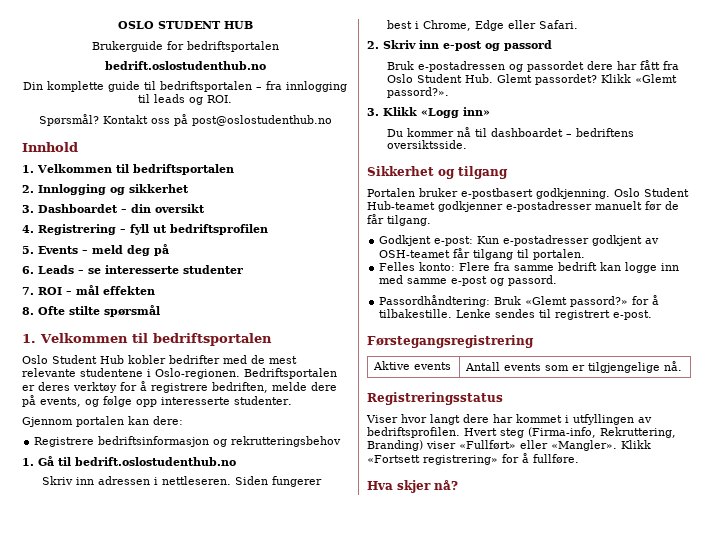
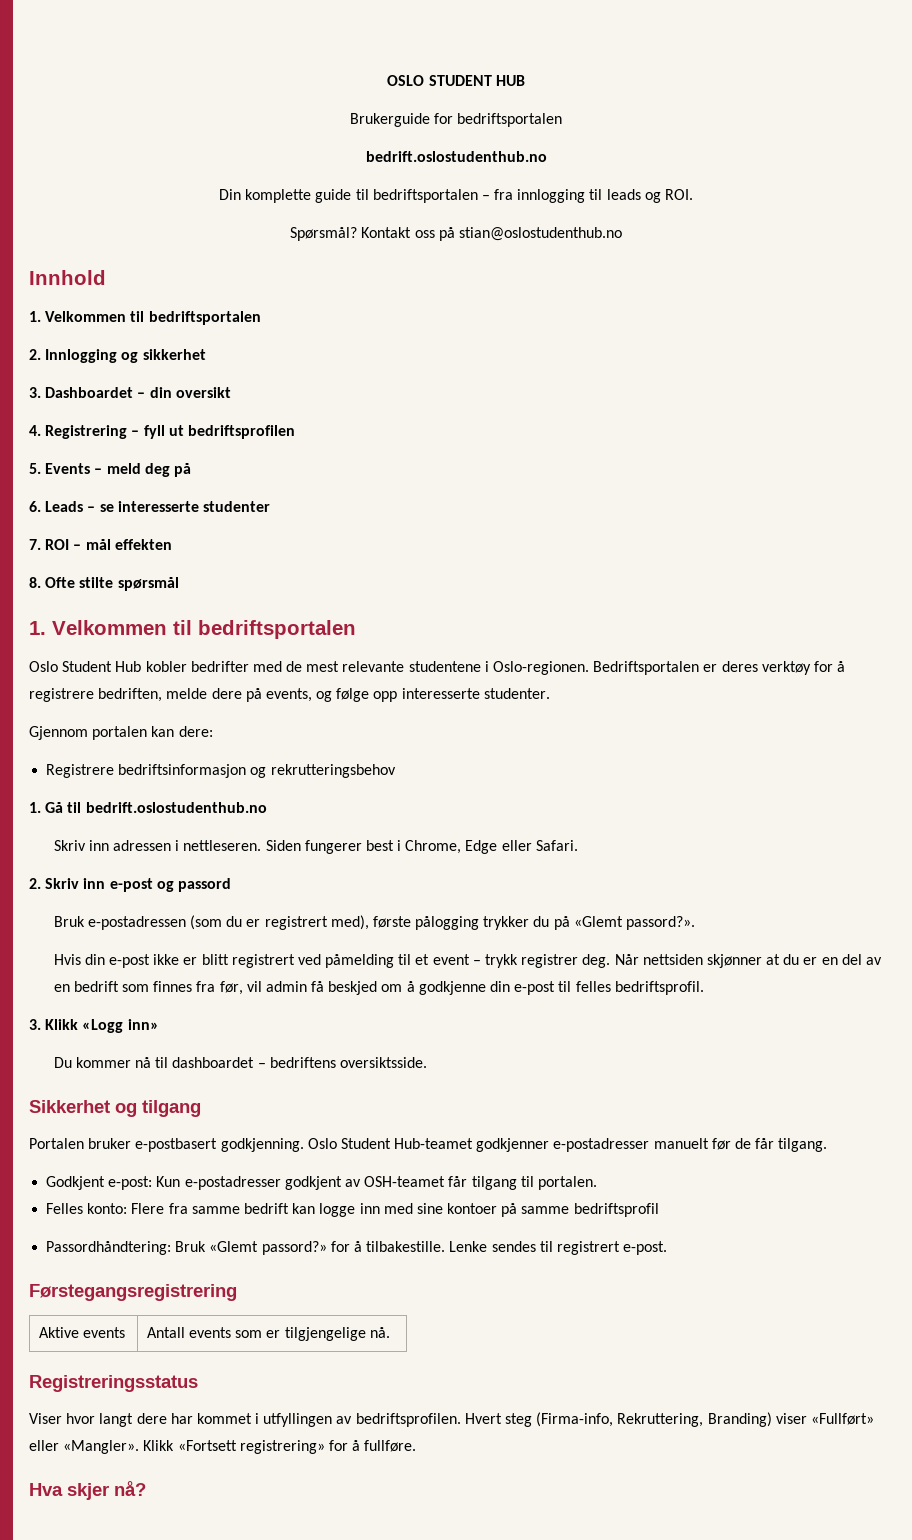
[191,115,332,126] post@oslostudenthub.no -> [458,227,622,241] stian@oslostudenthub.no
[508,60,679,72] [386,74,677,85] [386,87,449,98] og passordet dere har fått fra Oslo Student Hub. Glemt passordet? Klikk «Glemt passord?». -> [189,915,695,930] [53,954,883,968] [53,981,704,995] (som du er registrert med), første pålogging trykker du på «Glemt passord?». // Hvis din e-post ikke er blitt registrert ved påmelding til et event – trykk registrer deg. Når nettsiden skjønner at du er en del av en bedrift som finnes fra før, vil admin få beskjed om å godkjenne din e-post til felles bedriftsprofil.
[407,275,558,286] samme e-post og passord. -> [416,1203,659,1217] sine kontoer på samme bedriftsprofil

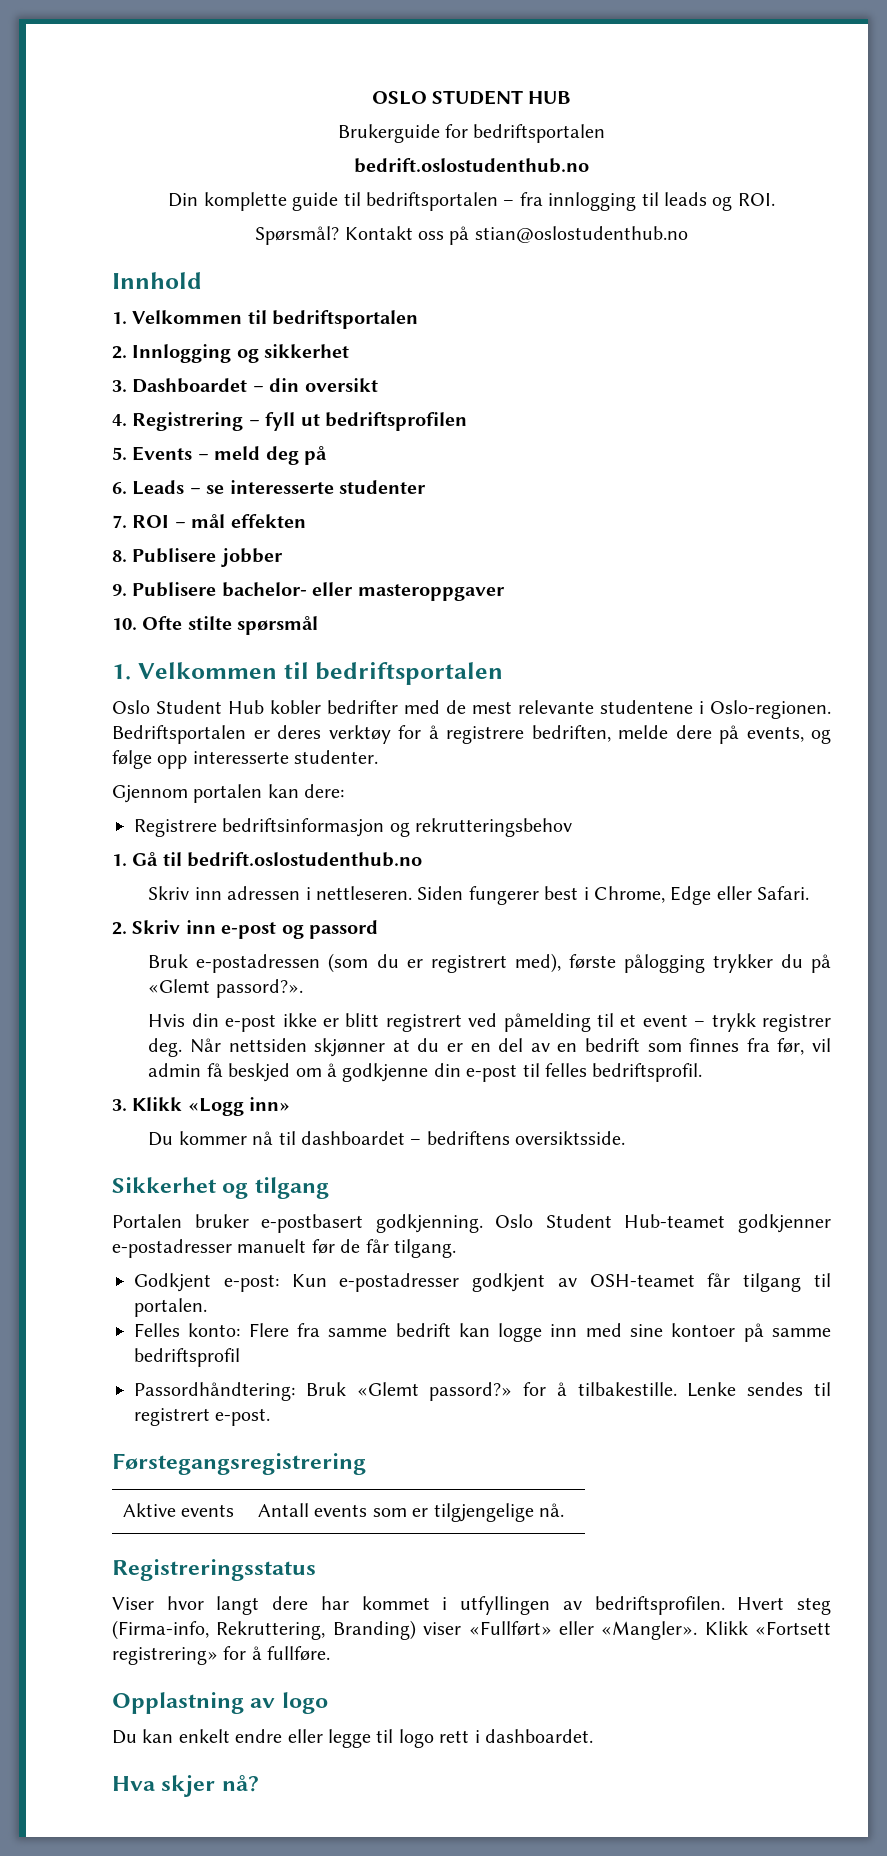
(41, 582) none -> [132,548,283,567] [112,582,505,601] [112,618,137,630] Publisere jobber // 9. Publisere bachelor- eller masteroppgaver // 10.
(417, 1446) none -> [112,1692,328,1714] [112,1729,593,1748] // Opplastning av logo // Du kan enkelt endre eller legge til logo rett i dashboardet.

